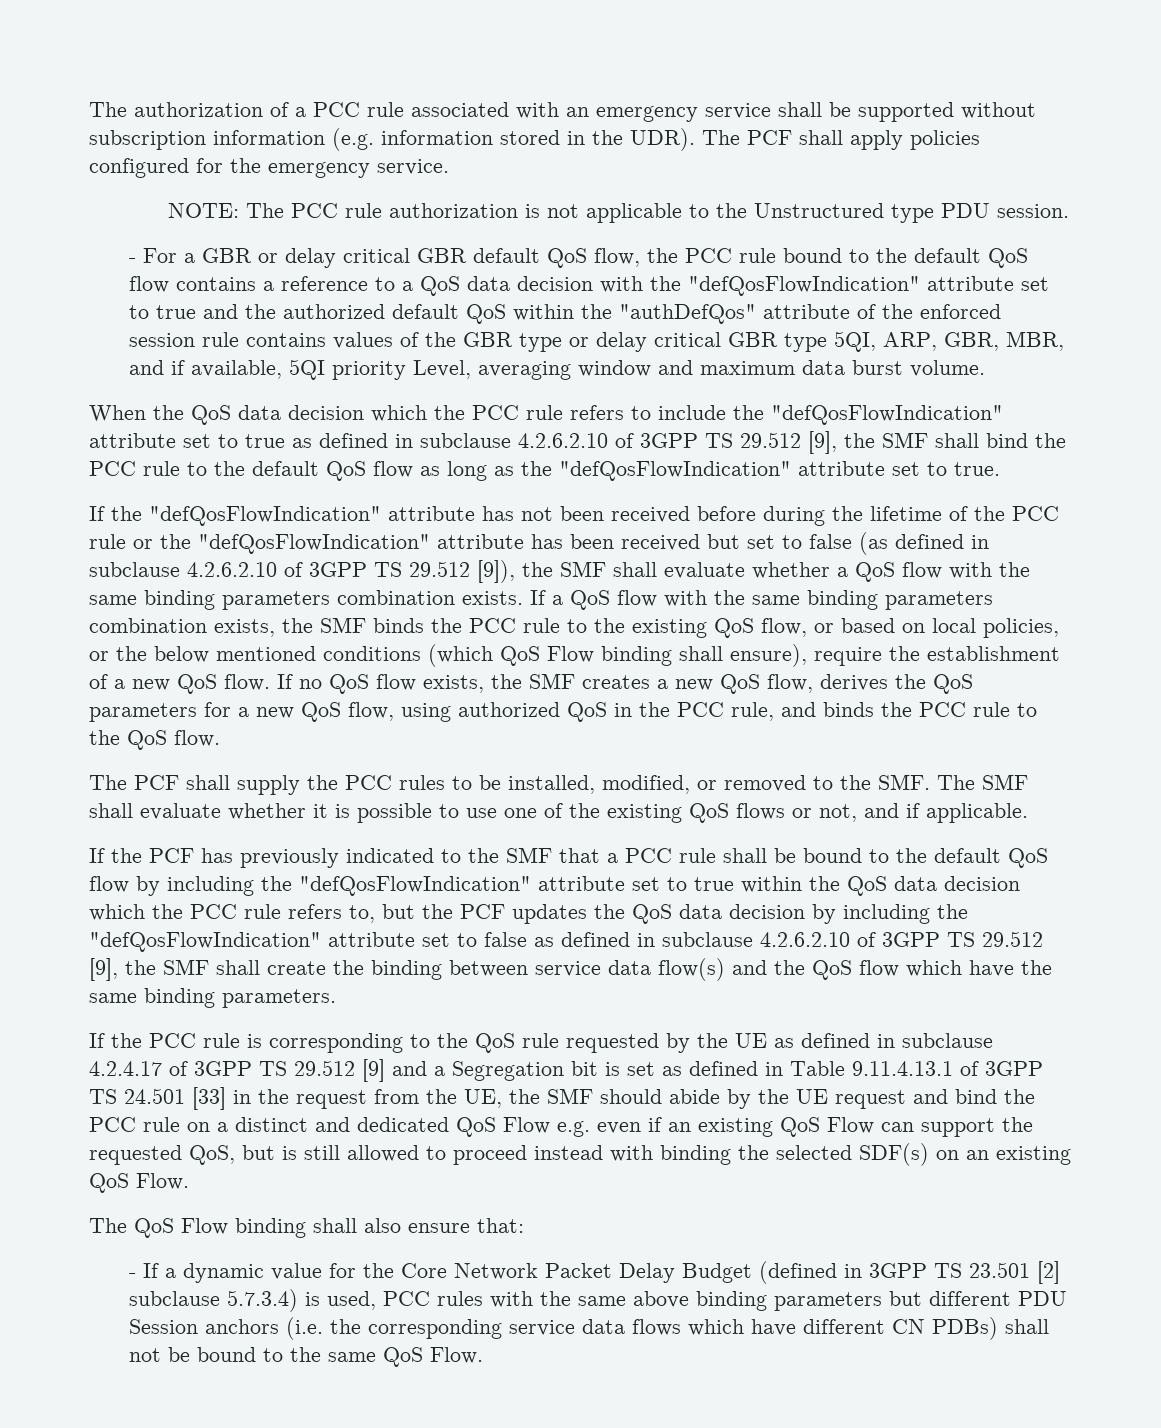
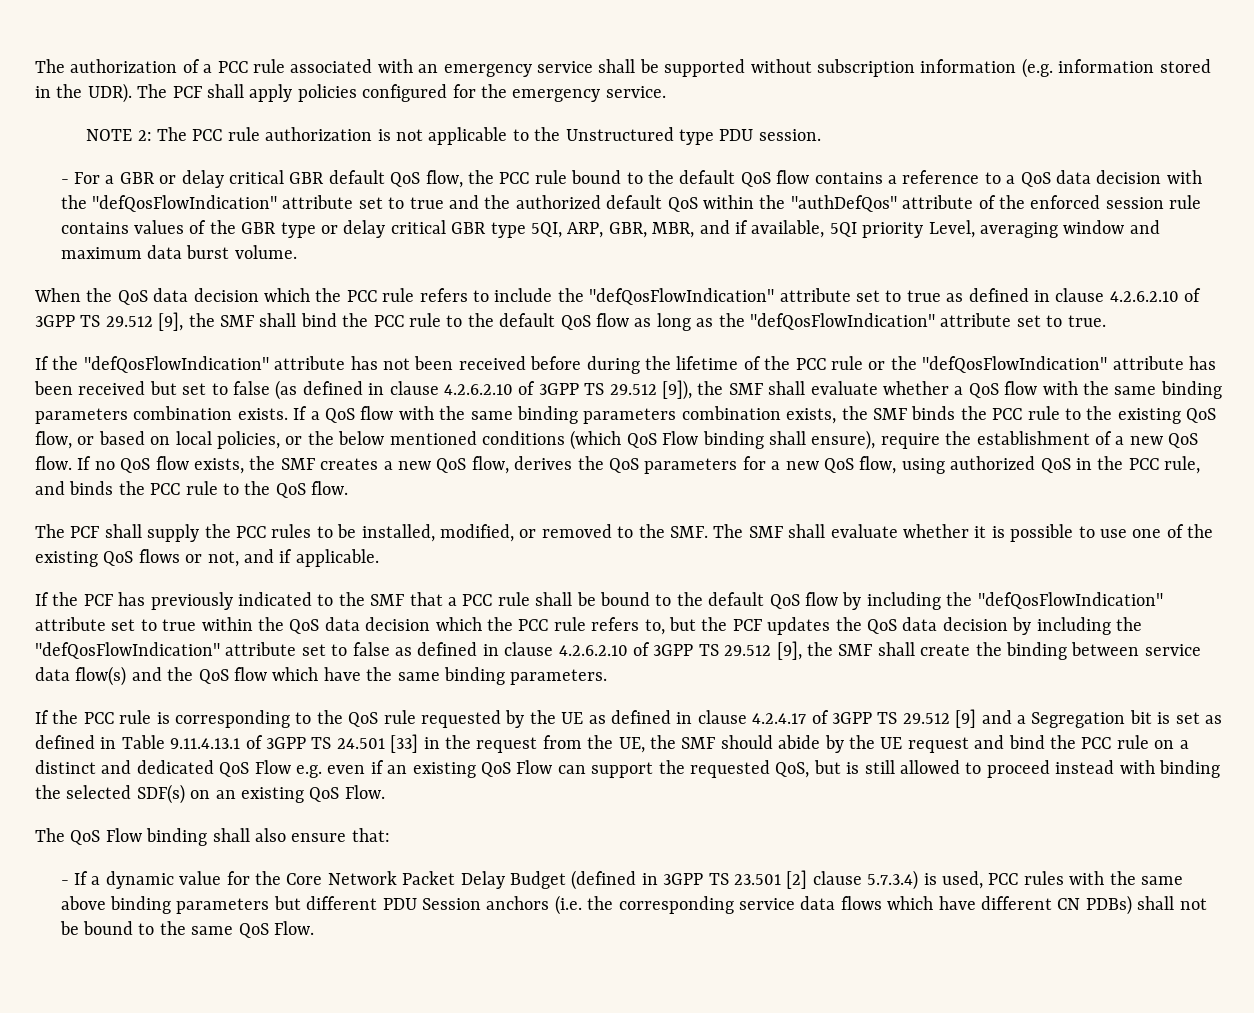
[167,203,239,218] NOTE: -> [86,129,152,141] NOTE 2:
[420,433,511,448] subclause -> [1055,288,1105,302] clause
[89,562,180,577] subclause -> [389,381,439,395] clause
[662,932,753,947] subclause -> [504,642,554,656] clause
[902,1033,993,1048] subclause -> [697,710,747,724] clause
[128,1291,220,1306] subclause -> [812,871,862,885] clause

